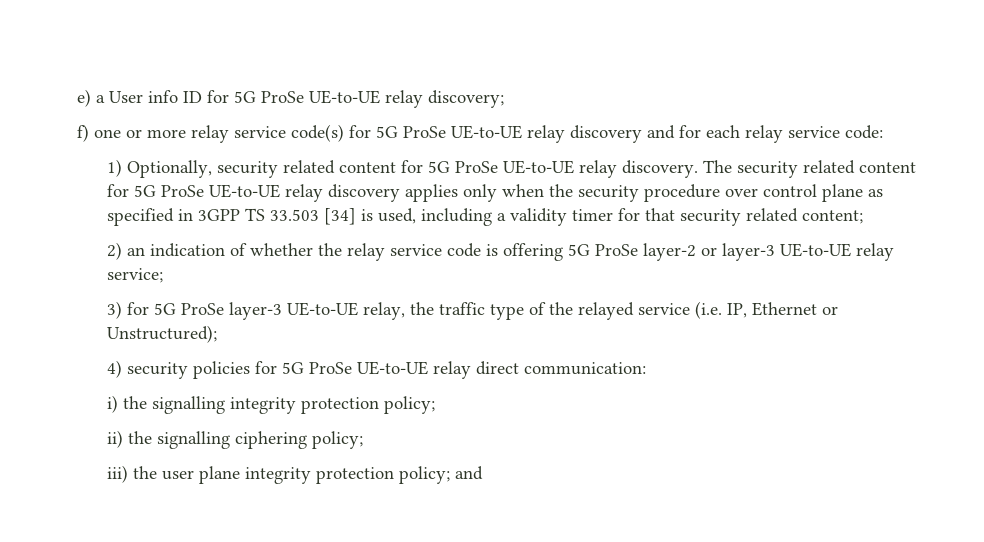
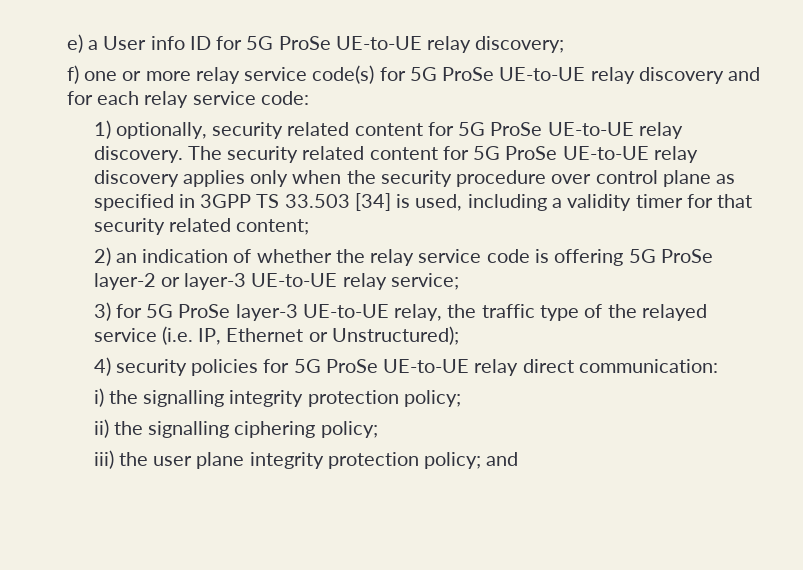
[126,160,212,178] Optionally, -> [115,122,207,139] optionally,

